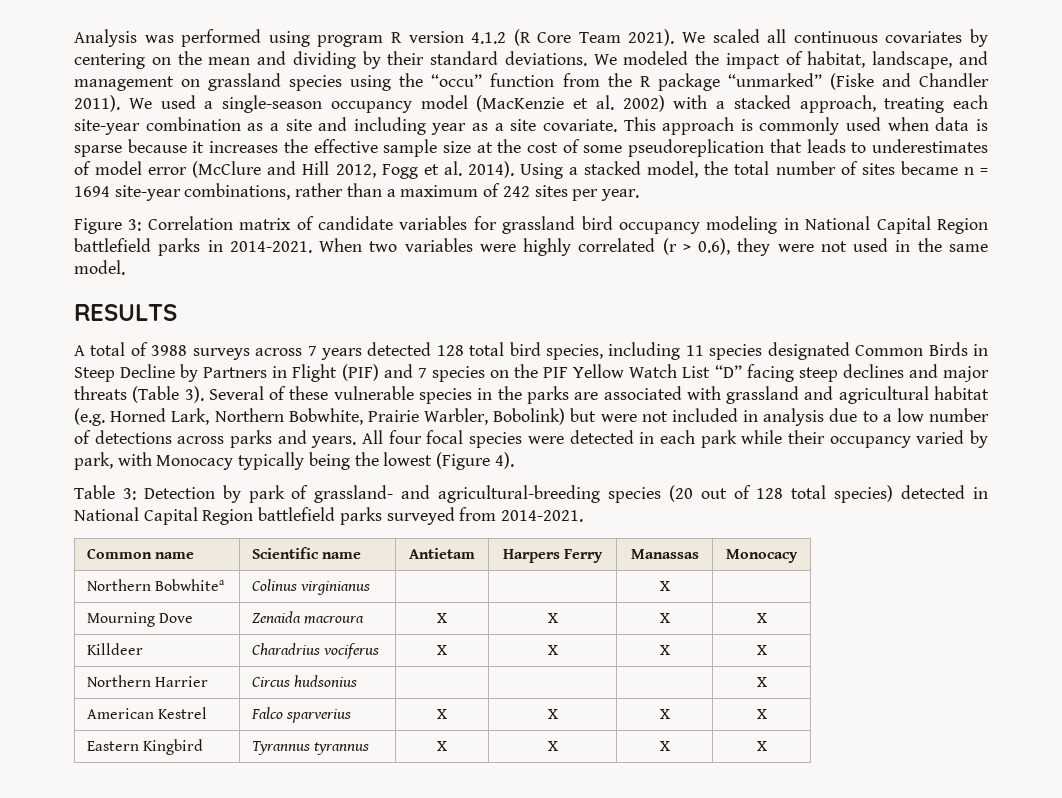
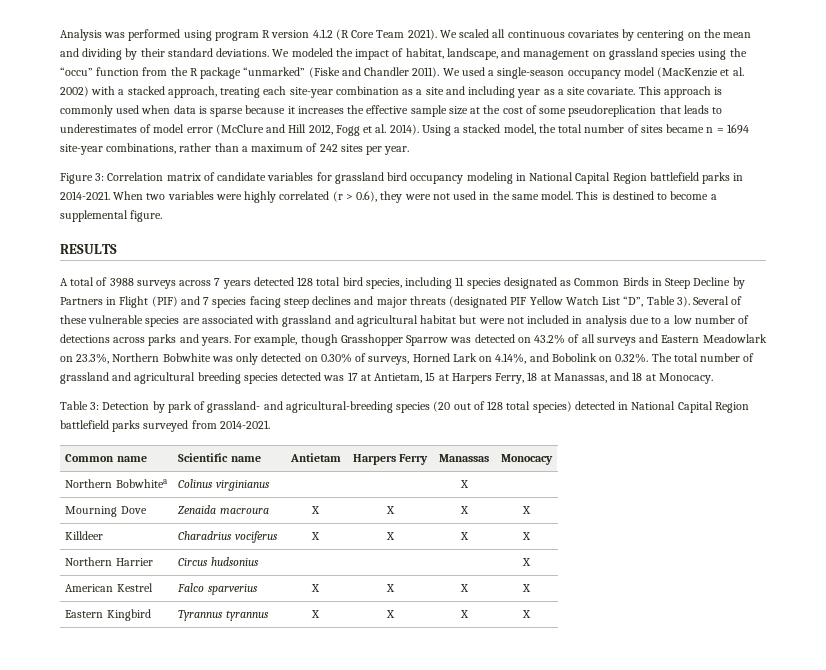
(125, 267) none -> [576,191,717,200] [60,210,163,222] This is destined to become a supplemental figure.
(850, 351) none -> [560,280,572,286] as
[489,364,742,378] on the PIF Yellow Watch List “D” -> (247, 302) none
[132,386,180,403] (Table -> [449,296,675,308] (designated PIF Yellow Watch List “D”, Table
[477,386,569,404] in the parks -> (180, 321) none
[74,408,566,426] (e.g. Horned Lark, Northern Bobwhite, Prairie Warbler, Bobolink) -> (457, 319) none
[362,430,989,448] [74,452,514,470] All four focal species were detected in each park while their occupancy varied by park, with Monocacy typically being the lowest (Figure 4). -> [234,334,767,346] [60,353,755,365] [60,372,713,384] For example, though Grasshopper Sparrow was detected on 43.2% of all surveys and Eastern Meadowlark on 23.3%, Northern Bobwhite was only detected on 0.30% of surveys, Horned Lark on 4.14%, and Bobolink on 0.32%. The total number of grassland and agricultural breeding species detected was 17 at Antietam, 15 at Harpers Ferry, 18 at Manassas, and 18 at Monocacy.

